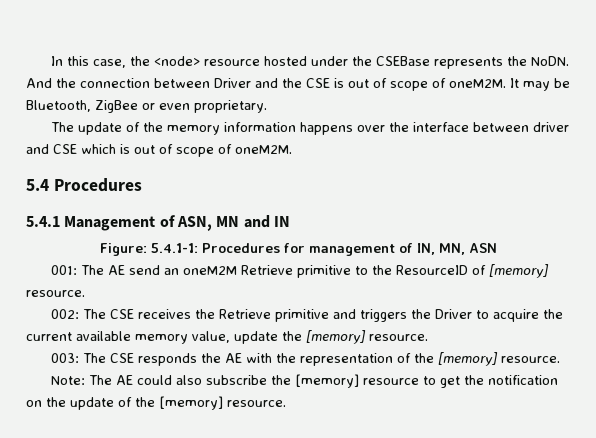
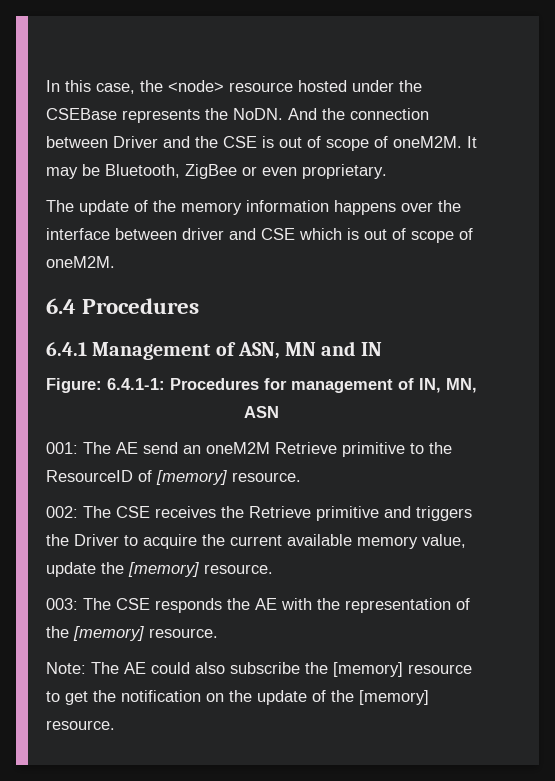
[26,179,49,191] 5.4 -> [46,298,76,314] 6.4
[26,216,60,227] 5.4.1 -> [46,342,87,356] 6.4.1
[150,243,198,253] 5.4.1-1: -> [107,378,165,390] 6.4.1-1:

